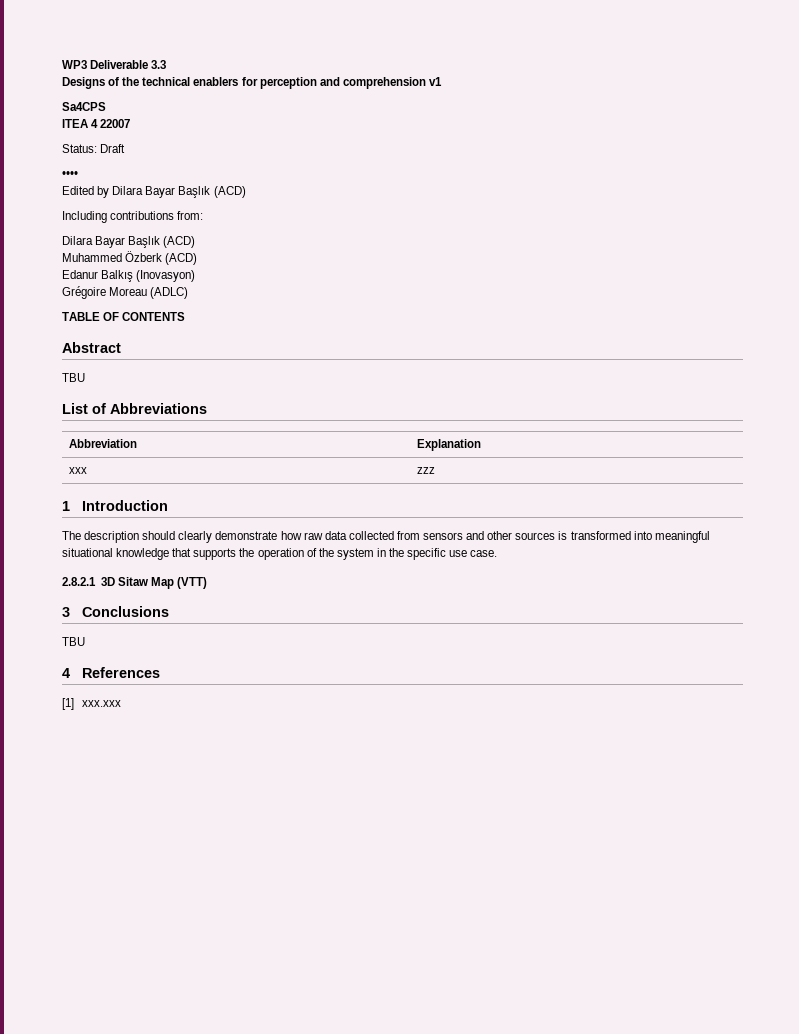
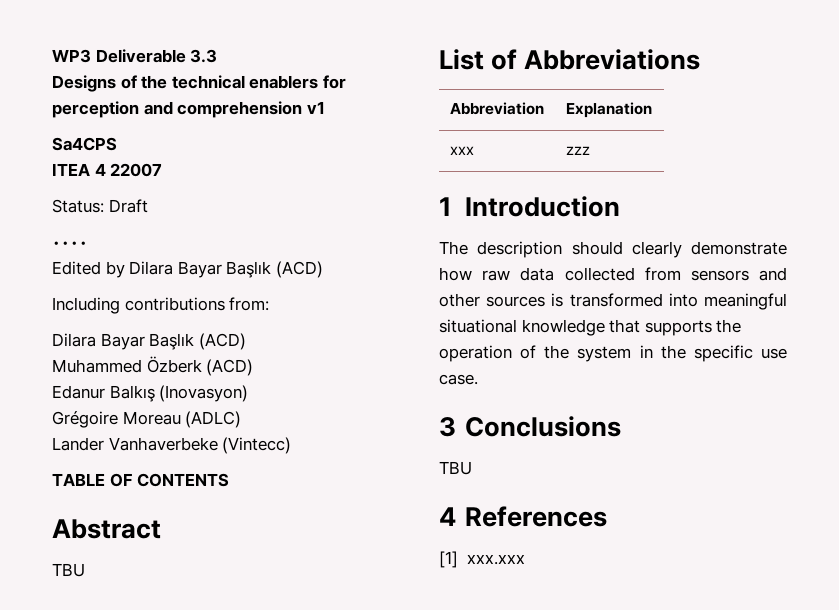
(189, 293) none -> [52,437,292,454] // Lander Vanhaverbeke (Vintecc)
[62,577,208,589] // 2.8.2.1 3D Sitaw Map (VTT) -> (478, 379) none

